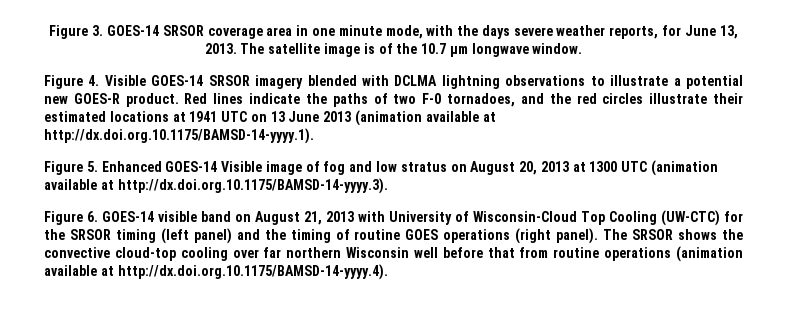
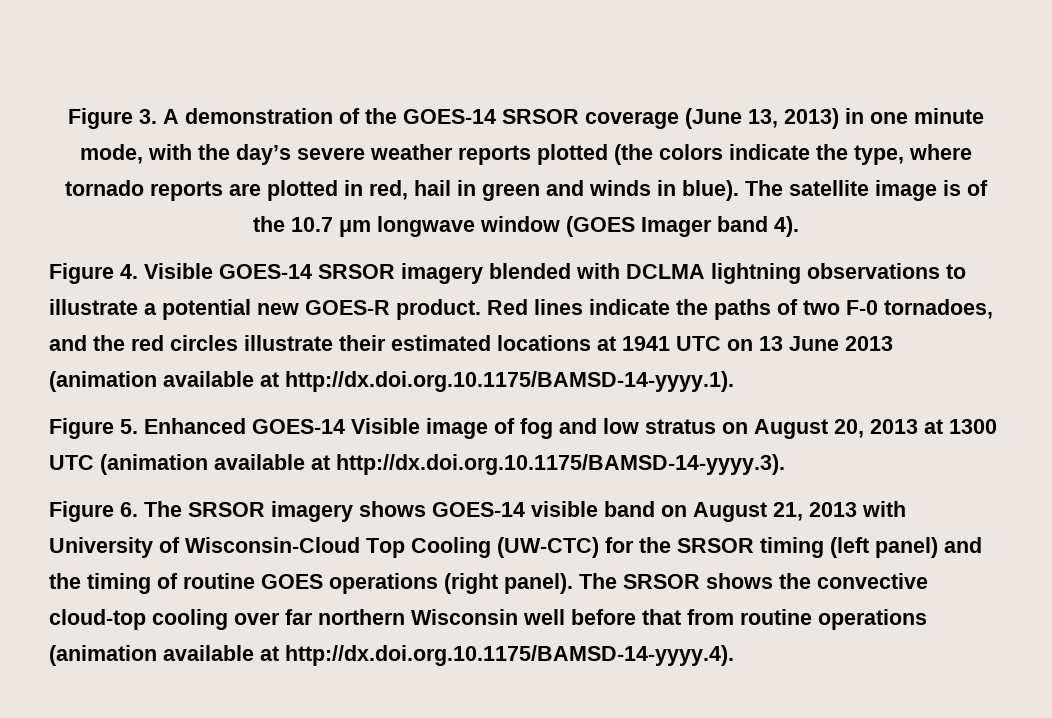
[107,25,293,39] GOES-14 SRSOR coverage area -> [163,108,839,129] A demonstration of the GOES-14 SRSOR coverage (June 13, 2013)
[481,25,510,39] days -> [236,144,291,165] day’s
[609,25,738,39] [204,43,237,54] reports, for June 13, 2013. -> [458,144,972,165] [65,180,739,201] reports plotted (the colors indicate the type, where tornado reports are plotted in red, hail in green and winds in blue).
[532,43,583,54] window. -> [480,216,799,237] window (GOES Imager band 4).
(98, 216) none -> [144,501,426,522] The SRSOR imagery shows

